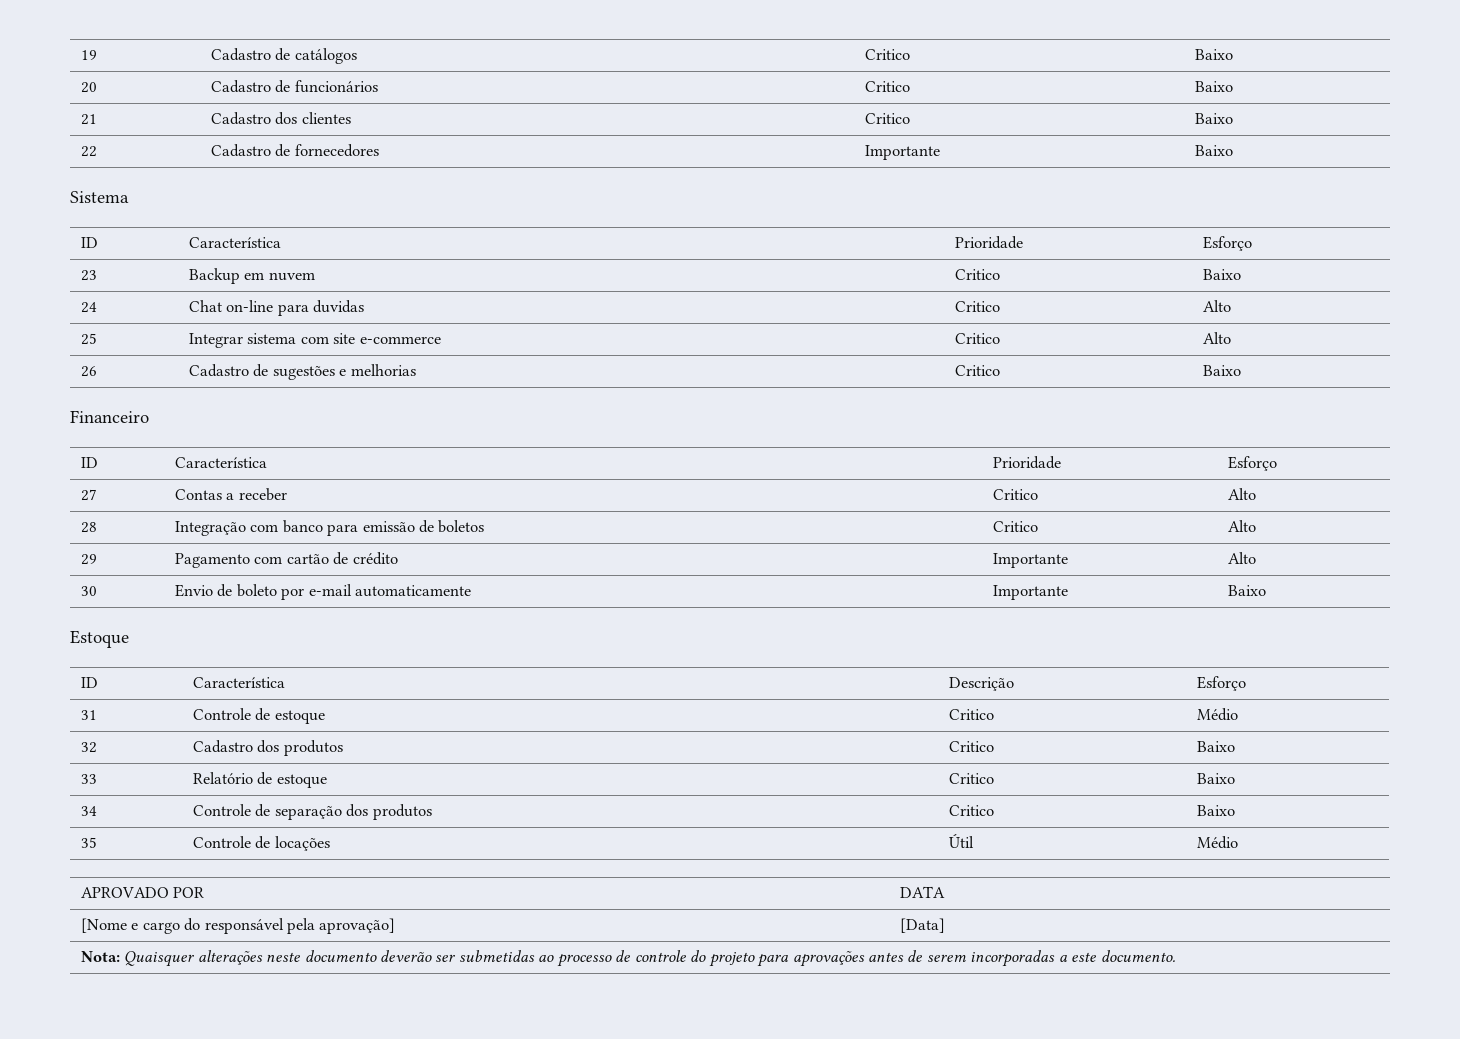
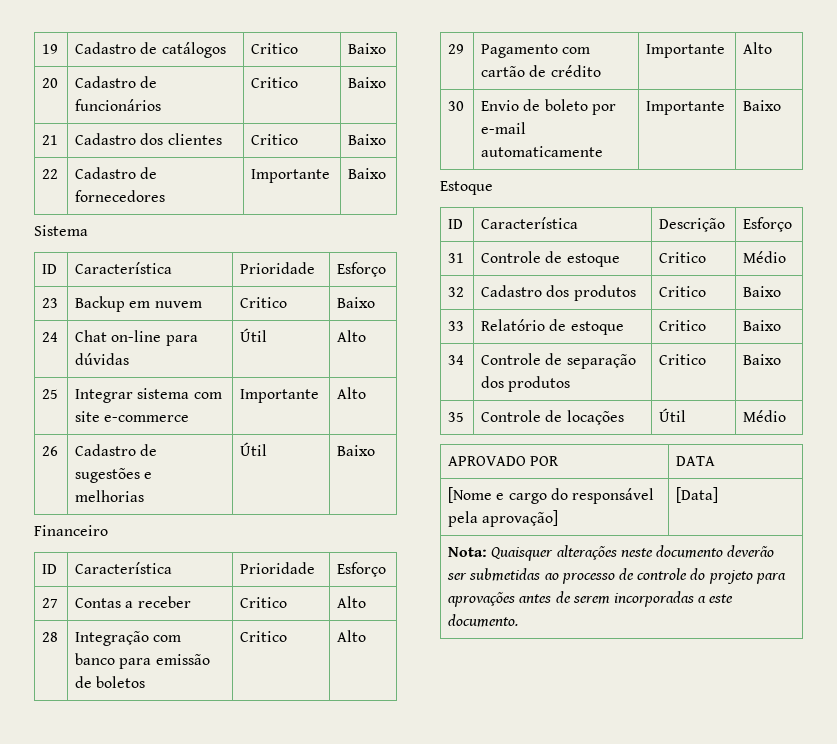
[313,300,365,313] [954,301,1000,312] duvidas | Critico -> [75,353,130,365] [240,328,268,342] dúvidas | Útil
[954,333,1000,344] Critico -> [240,389,320,403] Importante
[954,365,1000,376] Critico -> [240,442,268,456] Útil

